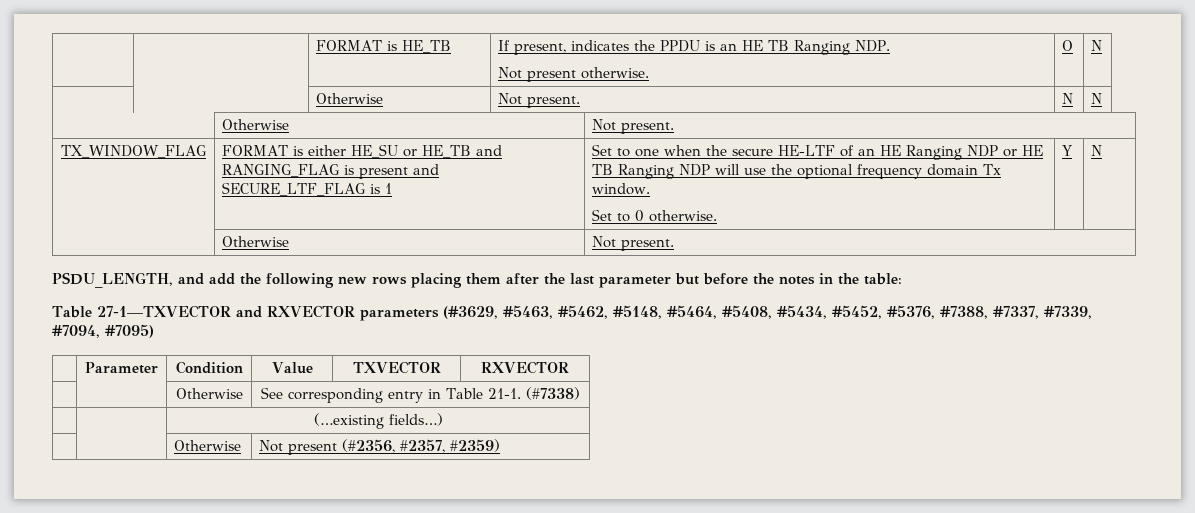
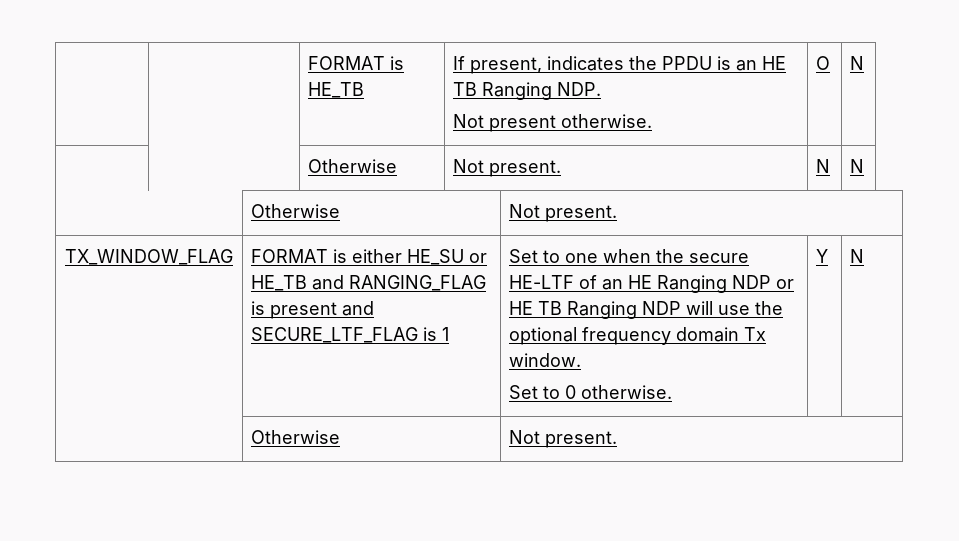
[52,272,902,288] [52,305,1092,321] [52,324,154,338] [85,362,158,374] [175,361,243,374] [271,362,313,374] [352,361,441,374] [481,361,569,374] [175,388,243,399] [261,387,580,403] [313,413,443,429] [174,440,242,451] [259,439,501,455] // PSDU_LENGTH, and add the following new rows placing them after the last parameter but before the notes in the table: // Table 27-1—TXVECTOR and RXVECTOR parameters (#3629, #5463, #5462, #5148, #5464, #5408, #5434, #5452, #5376, #7388, #7337, #7339, #7094, #7095) // | Parameter | Condition | Value | TXVECTOR | RXVECTOR // | | Otherwise | See corresponding entry in Table 21-1. (#7338) // | | (…existing fields…) // | | Otherwise | Not present (#2356, #2357, #2359) -> (618, 439) none

